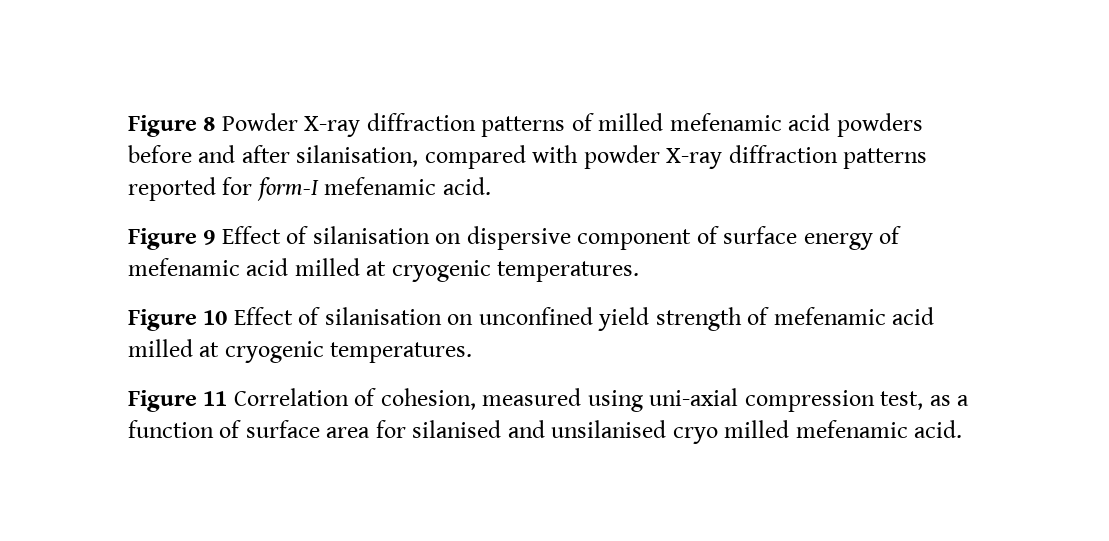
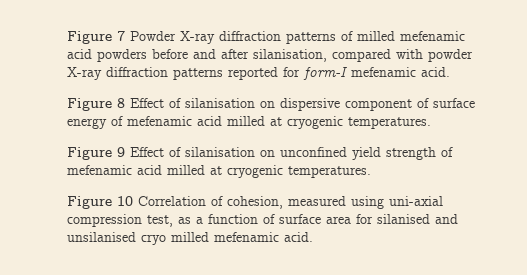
[128,115,216,137] Figure 8 -> [67,31,125,44] Figure 7
[203,230,216,245] 9 -> [117,98,125,108] 8
[203,310,228,325] 10 -> [117,147,125,157] 9
[203,391,228,406] 11 -> [117,196,133,206] 10

